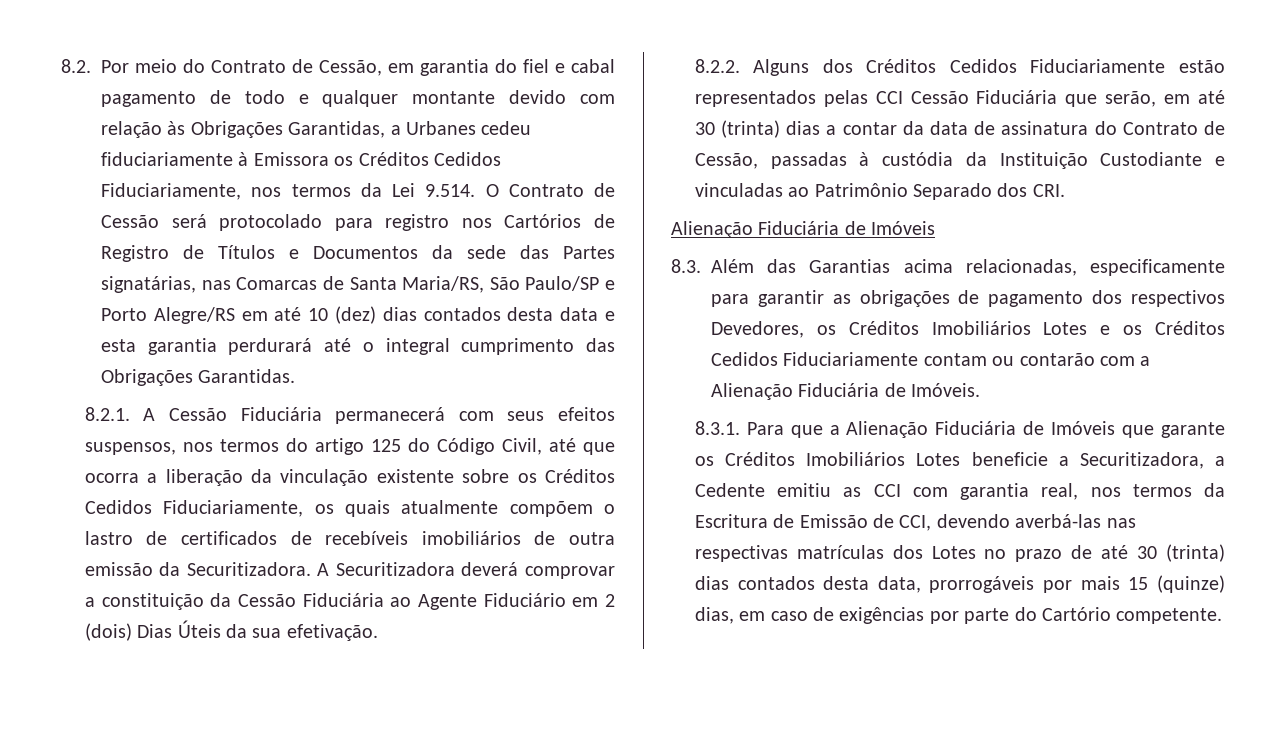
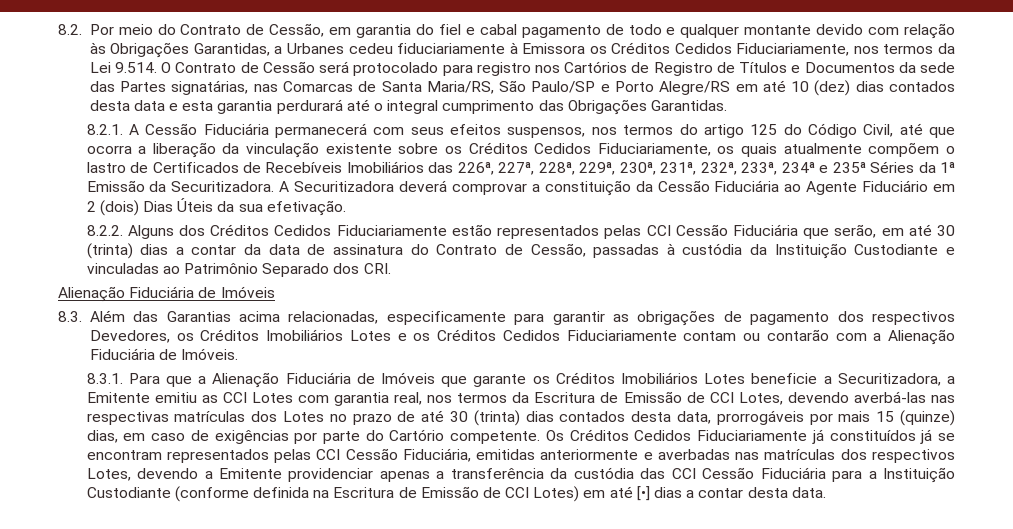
[181,531,615,545] [84,562,153,576] certificados de recebíveis imobiliários de outra emissão -> [152,161,956,175] [86,180,145,192] Certificados de Recebíveis Imobiliários das 226ª, 227ª, 228ª, 229ª, 230ª, 231ª, 232ª, 233ª, 234ª e 235ª Séries da 1ª Emissão
[694,483,765,497] Cedente -> [86,392,150,403] Emitente
(901, 490) none -> [251,392,293,403] Lotes
[899,515,932,531] CCI, -> [709,392,783,405] CCI Lotes,
(1223, 616) none -> [545,429,956,444] [86,448,956,463] [86,467,955,483] [86,486,826,502] Os Créditos Cedidos Fiduciariamente já constituídos já se encontram representados pelas CCI Cessão Fiduciária, emitidas anteriormente e averbadas nas matrículas dos respectivos Lotes, devendo a Emitente providenciar apenas a transferência da custódia das CCI Cessão Fiduciária para a Instituição Custodiante (conforme definida na Escritura de Emissão de CCI Lotes) em até [•] dias a contar desta data.

